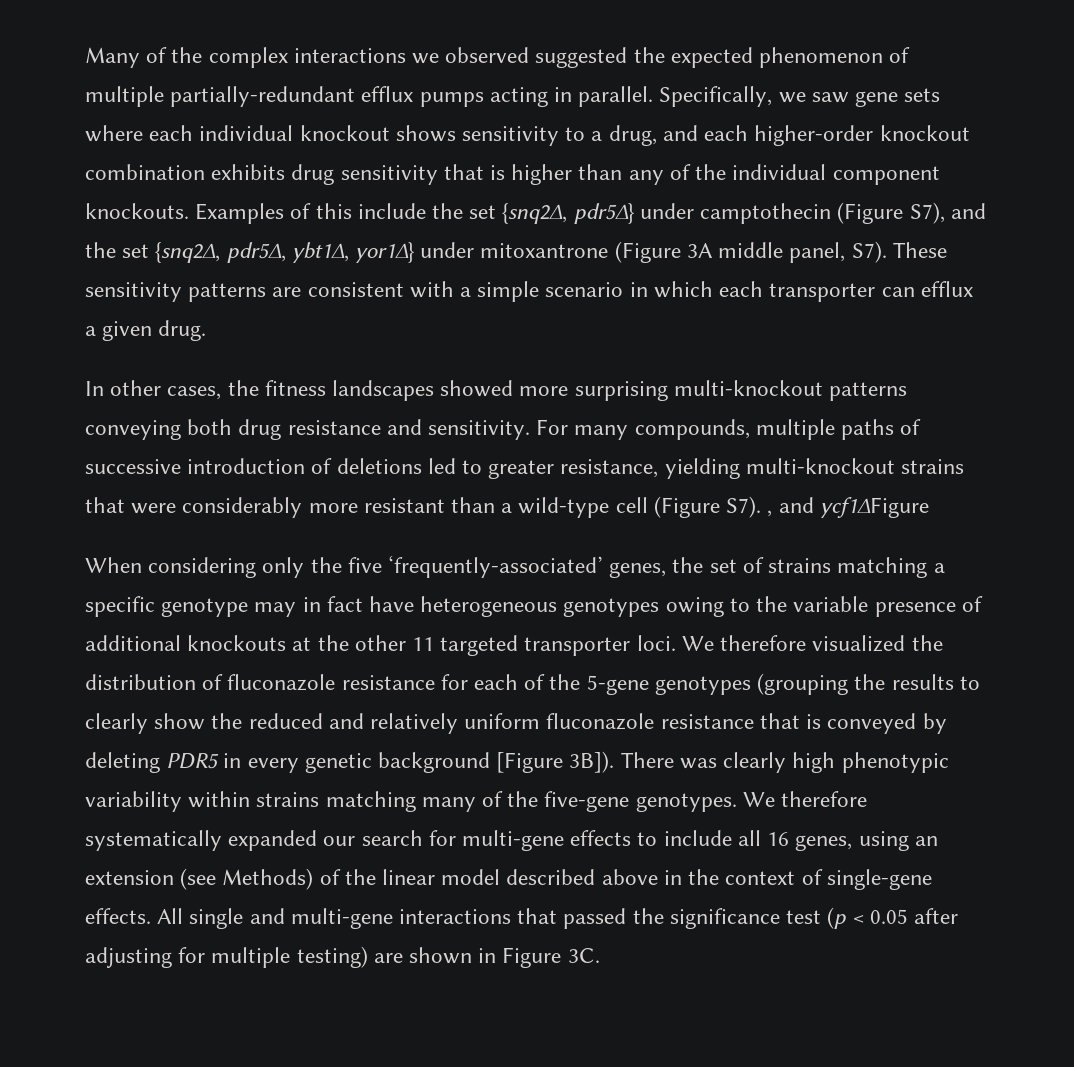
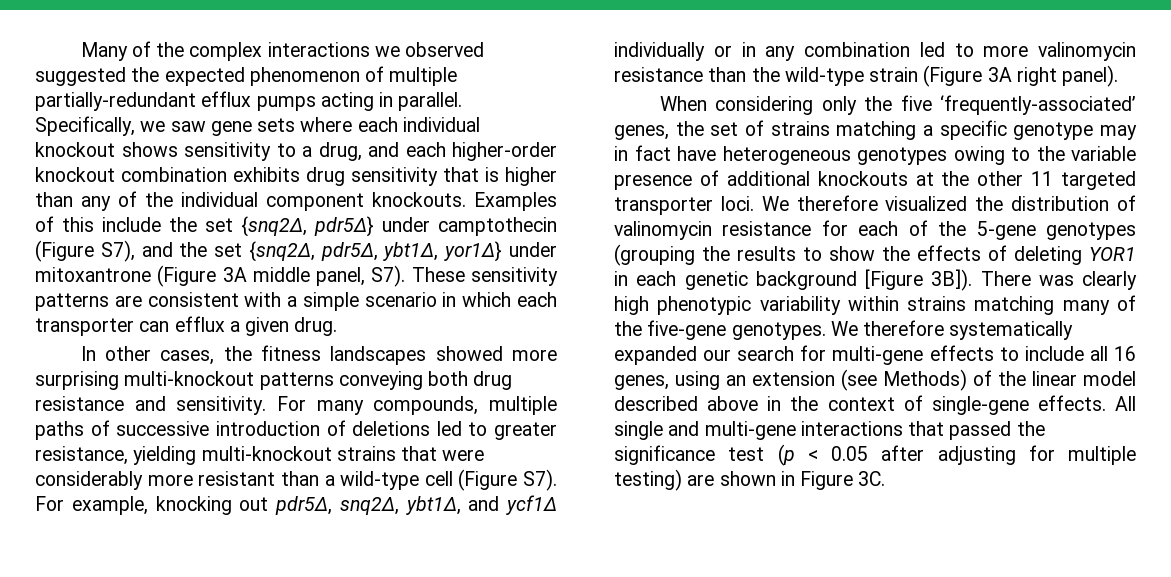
[767,497,929,518] , and ycf1∆Figure -> [35,495,557,515] [614,42,1136,61] [614,65,1119,87] For example, knocking out pdr5∆, snq2∆, ybt1∆, and ycf1∆ individually or in any combination led to more valinomycin resistance than the wild-type strain (Figure 3A right panel).
[227,674,336,691] fluconazole -> [614,221,712,240] valinomycin
[85,713,148,734] clearly -> (822, 254) none
[248,713,947,734] [85,752,299,773] reduced and relatively uniform fluconazole resistance that is conveyed by deleting PDR5 in every -> [917,245,1136,265] [614,271,677,286] effects of deleting YOR1 in each

